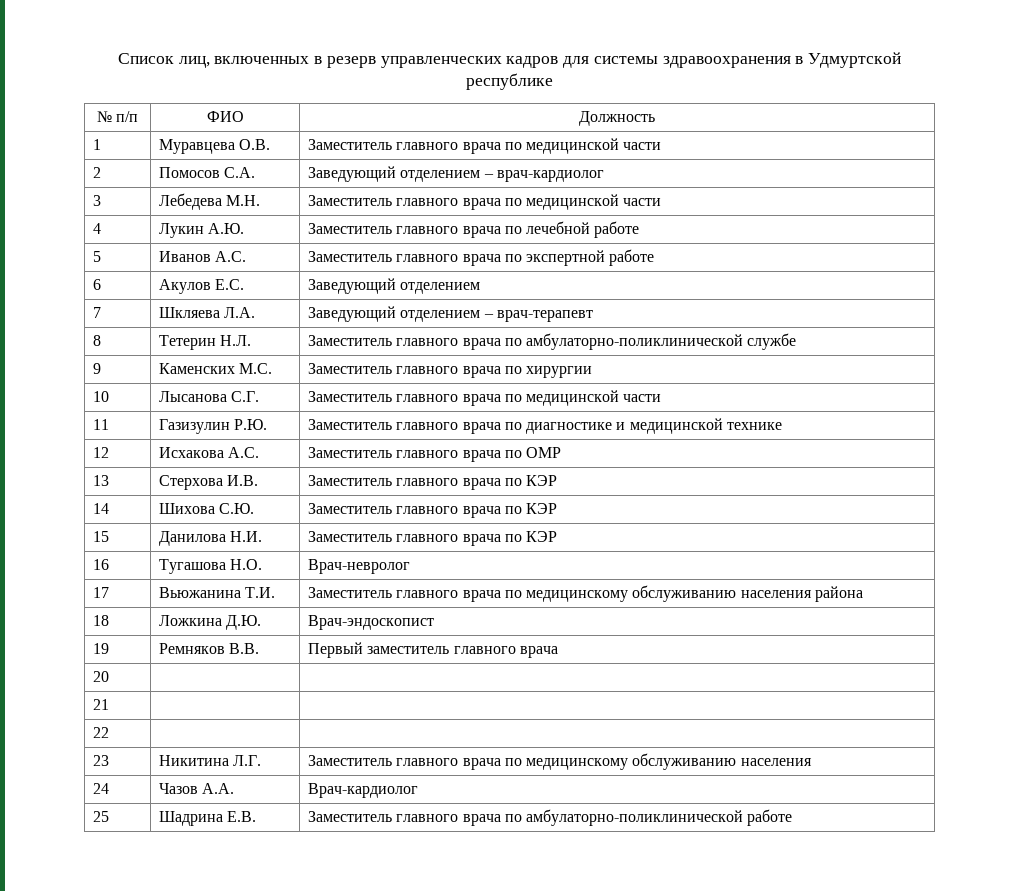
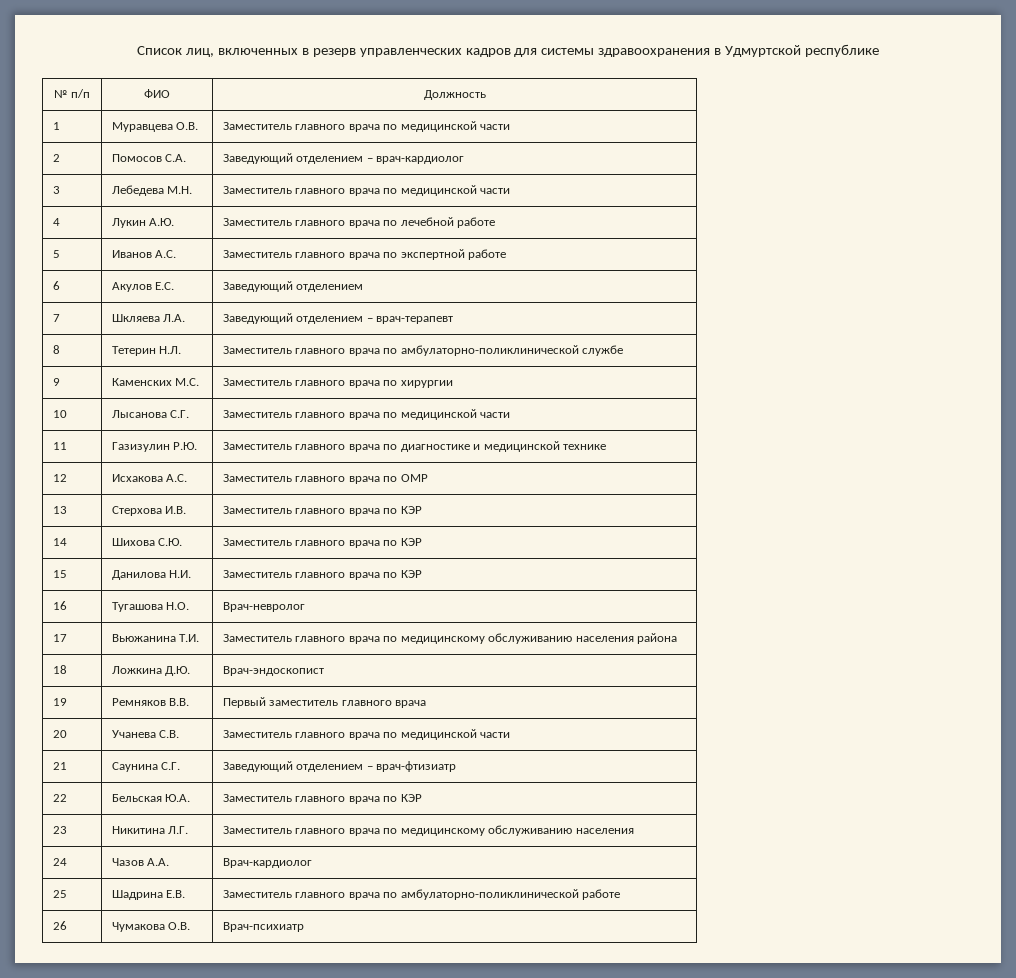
[92,699,109,710] [92,727,109,738] | // 21 | | // 22 | | -> [111,730,180,738] [222,729,511,740] [52,762,67,770] [111,762,181,772] [222,761,457,772] [52,794,67,802] [111,794,191,802] [222,794,422,804] Учанева С.В. | Заместитель главного врача по медицинской части // 21 | Саунина С.Г. | Заведующий отделением – врач-фтизиатр // 22 | Бельская Ю.А. | Заместитель главного врача по КЭР
(793, 817) none -> [52,921,67,930] [111,922,191,932] [222,922,304,932] // 26 | Чумакова О.В. | Врач-психиатр

